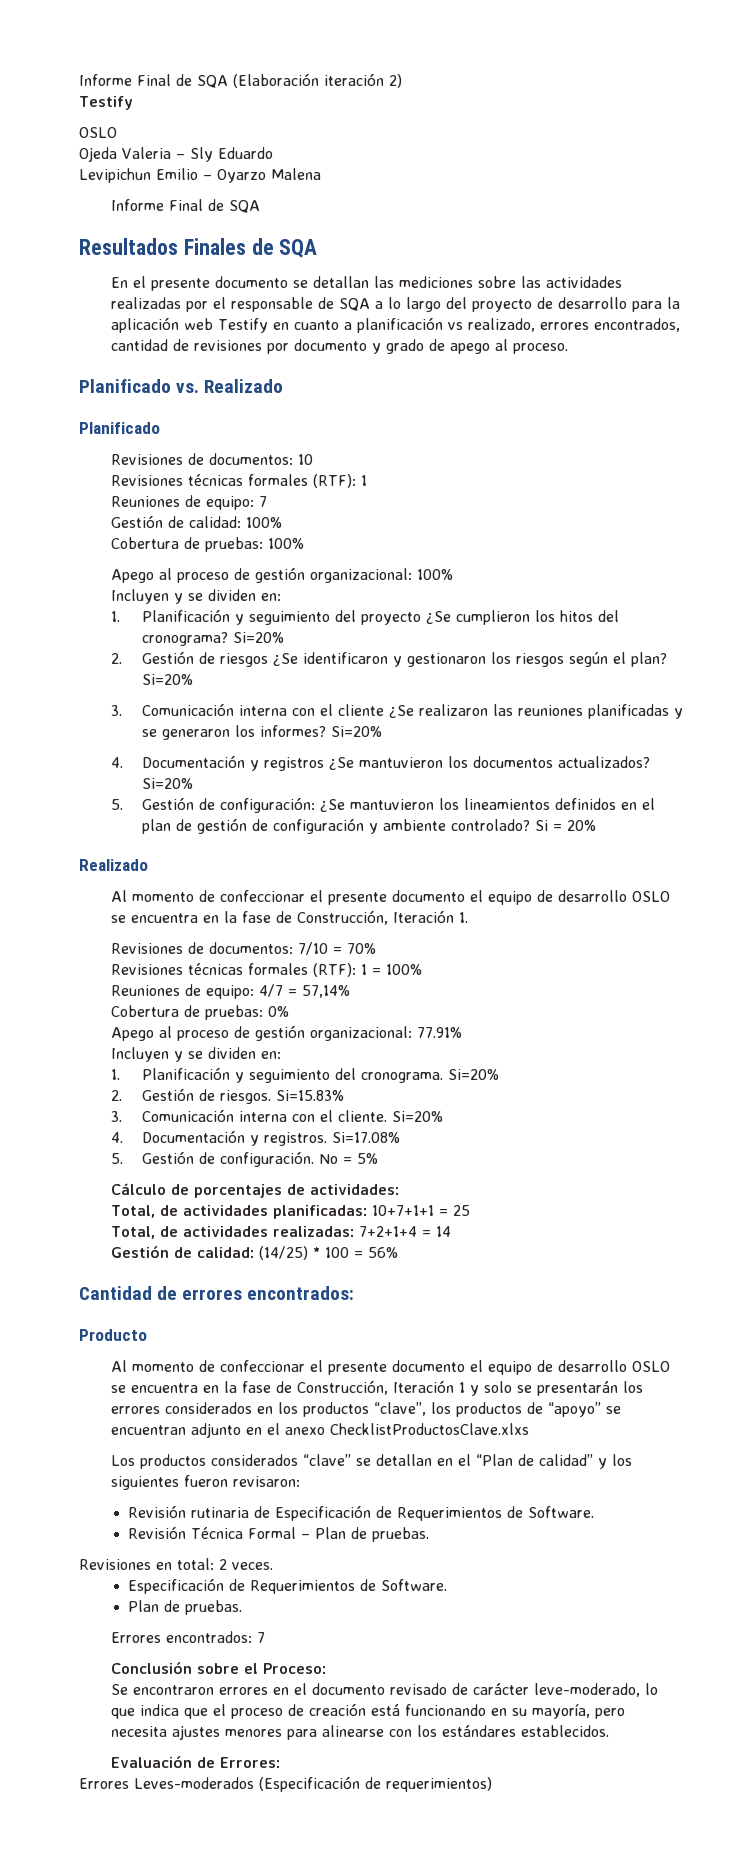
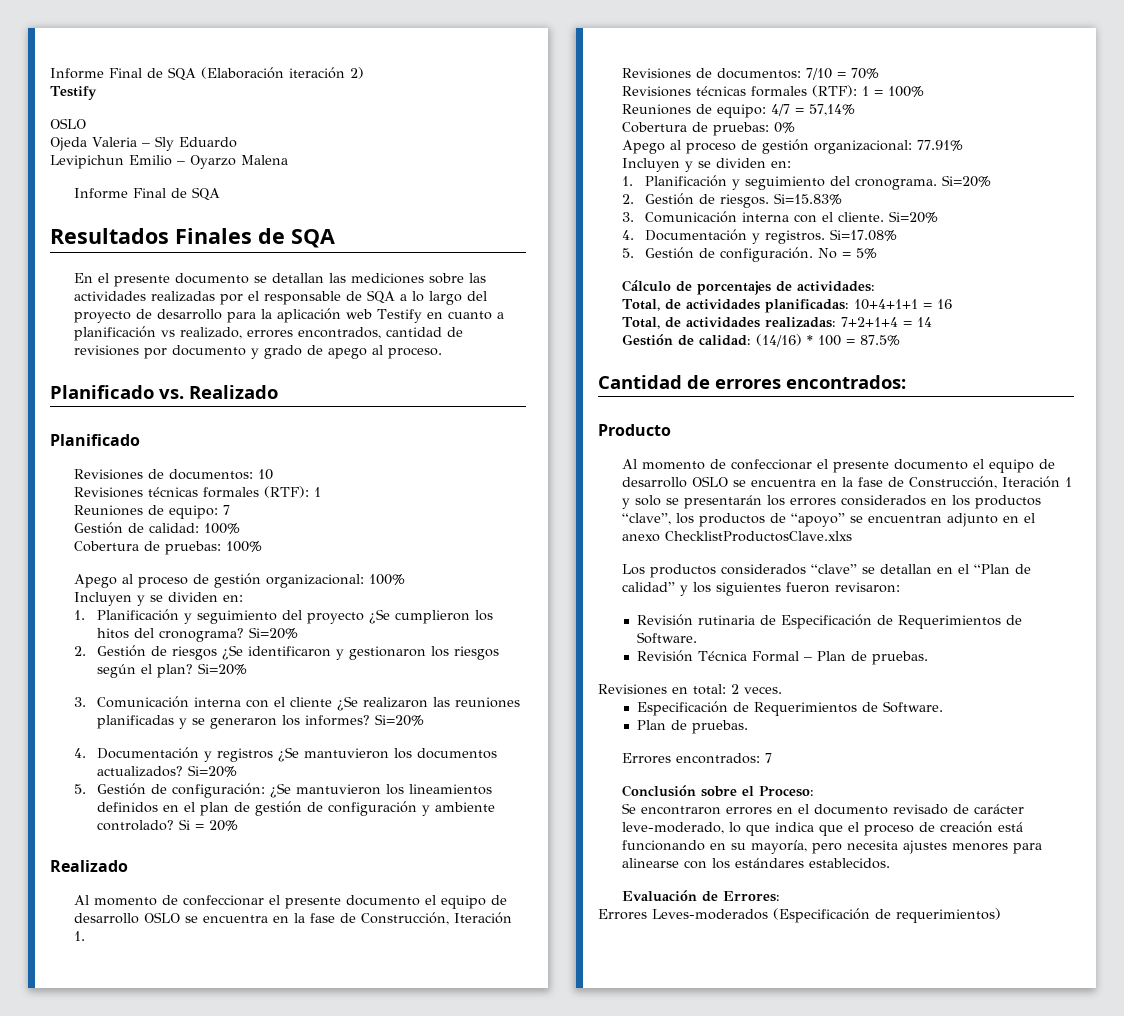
[371,1205,470,1216] 10+7+1+1 = 25 -> [853,299,952,310] 10+4+1+1 = 16
[258,1246,308,1260] (14/25) -> [755,334,802,347] (14/16)
[367,1247,398,1258] 56% -> [859,335,900,346] 87.5%

